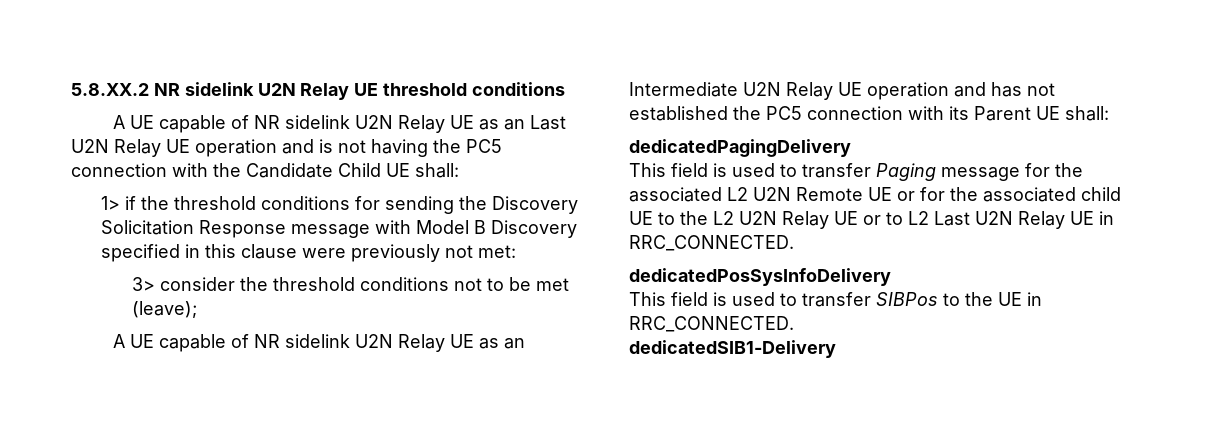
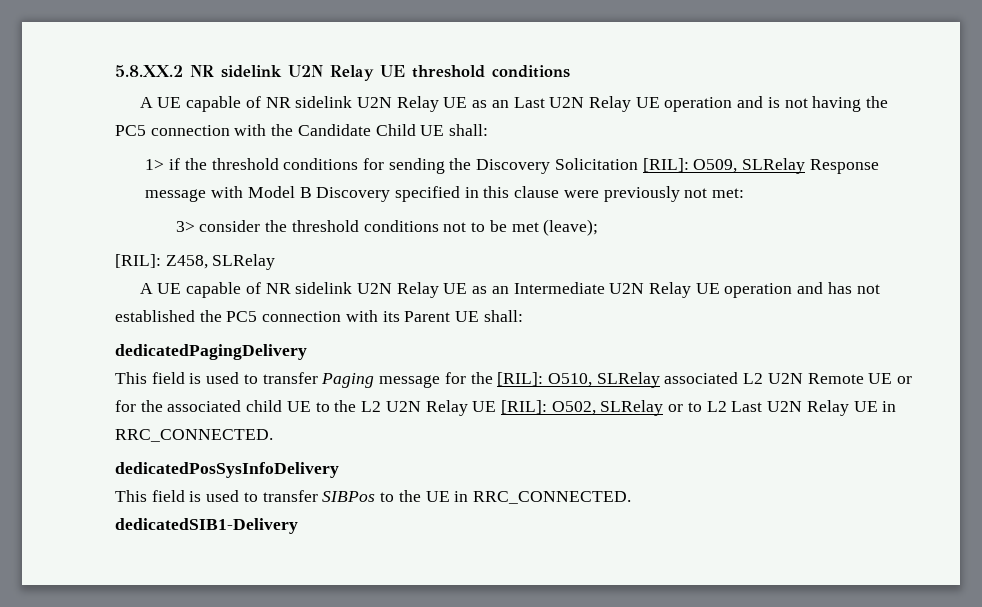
(195, 227) none -> [642,158,806,174] [RIL]: O509, SLRelay
(197, 309) none -> [115,254,276,270] // [RIL]: Z458, SLRelay
(1083, 170) none -> [497,372,660,388] [RIL]: O510, SLRelay
(858, 218) none -> [500,400,664,416] [RIL]: O502, SLRelay

